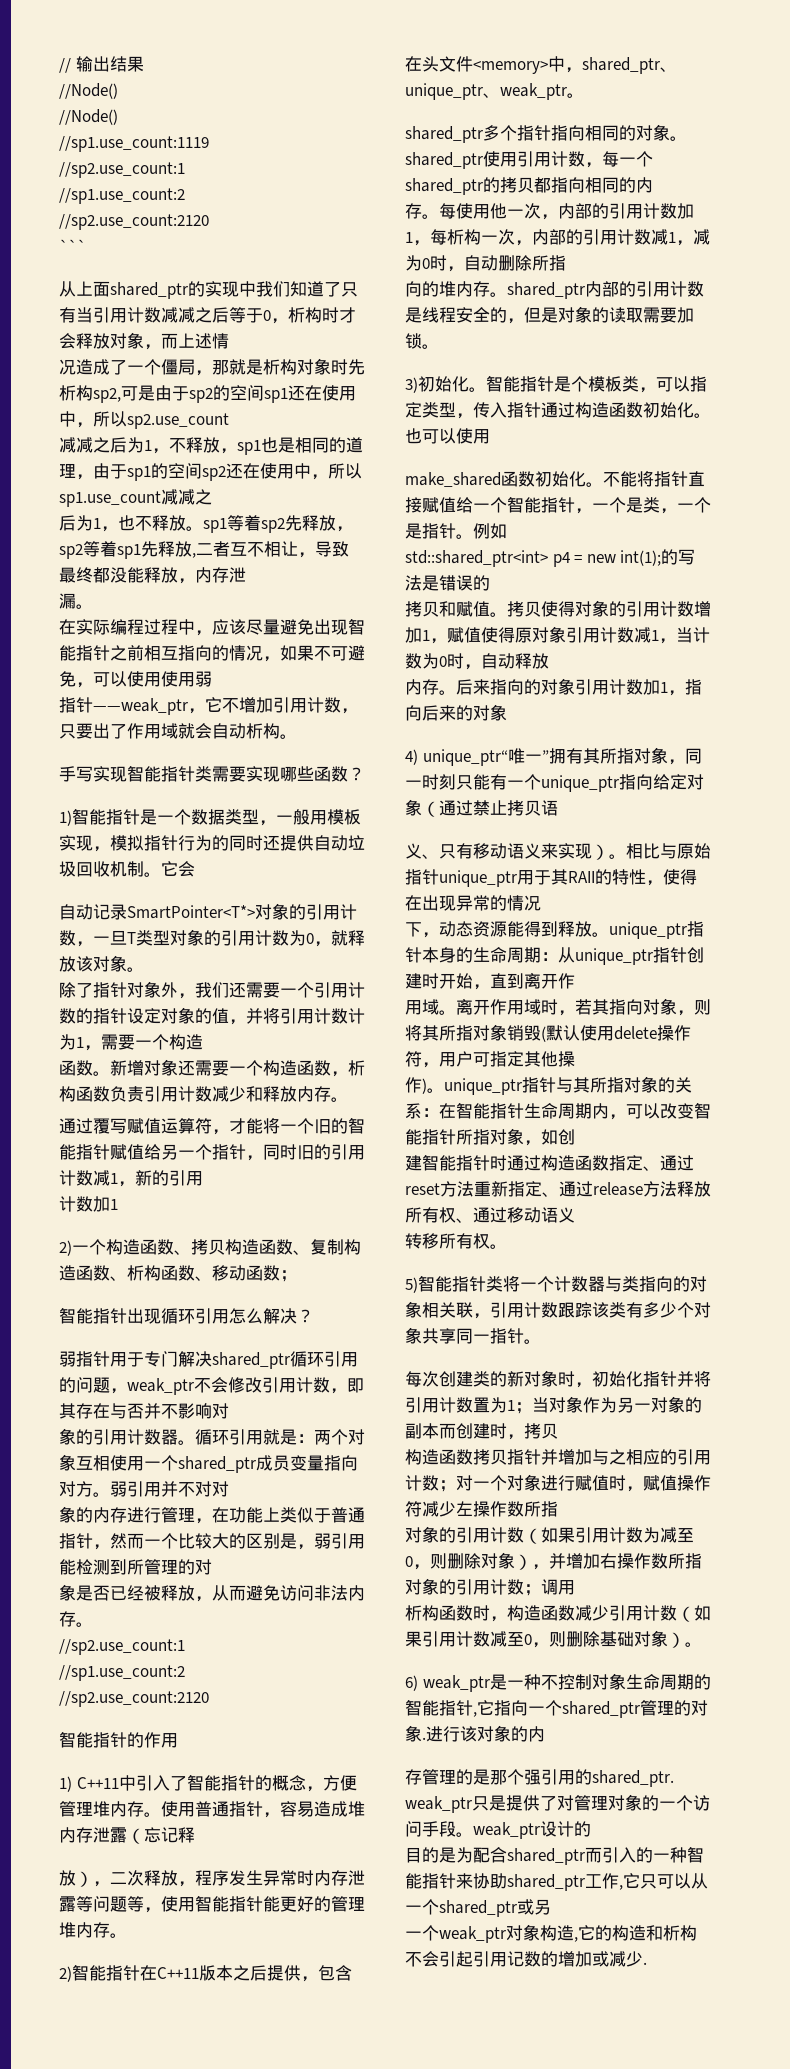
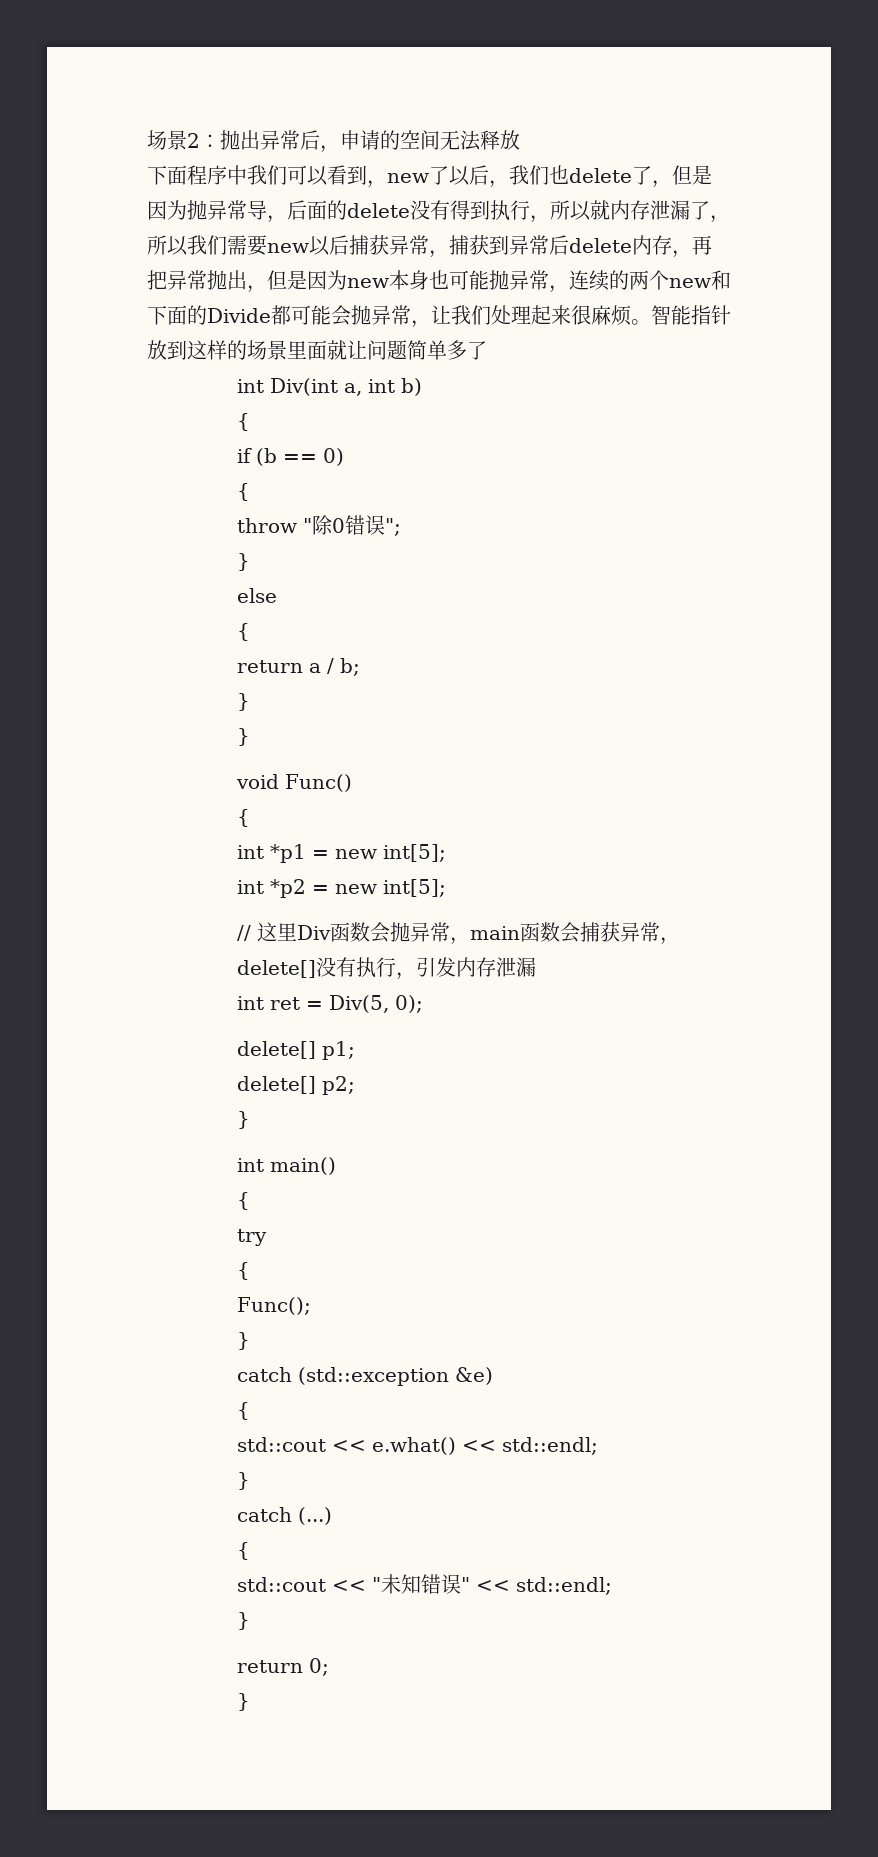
[59,56,144,73] [59,83,118,99] [59,109,118,125] [59,136,209,152] [59,162,185,178] [59,188,185,204] [59,214,209,230] [59,239,86,252] [59,281,358,299] [59,307,356,324] [59,332,229,350] [59,358,365,376] [59,385,356,403] [59,411,229,429] [59,437,363,455] [59,463,362,481] [59,489,212,507] [59,515,353,533] [59,541,349,559] [59,567,246,584] [59,593,93,609] [59,618,365,636] [59,645,365,662] [59,671,212,688] [59,697,358,715] [59,723,297,739] [59,765,365,782] [59,808,361,826] [59,835,365,852] [59,861,195,877] [59,903,357,920] [59,929,365,947] [59,955,144,972] [59,981,365,999] [59,1007,365,1025] [59,1034,203,1051] [59,1059,365,1077] [59,1086,348,1102] [59,1117,365,1135] [59,1144,365,1161] [59,1170,203,1187] [59,1196,118,1212] [59,1239,361,1256] [59,1265,297,1282] [59,1307,314,1324] [59,1351,358,1369] [59,1377,364,1395] [59,1403,229,1419] [59,1428,365,1445] [59,1454,358,1473] [59,1481,229,1497] [59,1506,365,1524] [59,1533,365,1550] [59,1559,212,1575] [59,1584,365,1602] [59,1611,93,1627] [59,1639,185,1655] [59,1665,185,1681] [59,1691,209,1707] [59,1731,178,1748] [59,1774,357,1792] [59,1801,365,1818] [59,1827,195,1844] [59,1870,365,1887] [59,1895,365,1913] [59,1922,127,1938] [59,1964,352,1982] [405,56,677,74] [405,83,584,100] [405,124,687,143] [405,151,653,169] [405,177,653,195] [405,203,694,220] [405,229,710,246] [405,255,566,272] [405,281,704,299] [405,306,694,324] [405,333,439,349] [405,375,707,393] [405,402,711,419] [405,428,490,444] [405,471,705,487] [405,496,711,514] [405,523,507,539] [405,549,696,567] [405,575,490,591] [405,600,711,617] [405,626,710,644] [405,653,549,670] [405,678,702,696] [405,704,507,721] [405,747,702,766] [405,774,704,792] [405,799,558,817] [405,843,711,860] [405,869,697,887] [405,895,541,911] [405,921,704,939] [405,947,704,965] [405,973,575,990] [405,998,711,1016] [405,1024,691,1042] [405,1051,575,1068] [405,1076,692,1095] [405,1102,711,1120] [405,1128,575,1146] [405,1154,694,1171] [405,1181,711,1197] [405,1207,575,1223] [405,1233,507,1249] [405,1275,707,1293] [405,1301,711,1319] [405,1327,541,1344] [405,1370,711,1388] [405,1396,702,1414] [405,1423,558,1440] [405,1449,711,1465] [405,1474,711,1492] [405,1501,558,1517] [405,1526,694,1544] [405,1552,702,1570] [405,1578,575,1596] [405,1605,711,1622] [405,1630,702,1648] [405,1673,711,1692] [405,1699,708,1718] [405,1725,545,1742] [405,1769,674,1787] [405,1794,710,1813] [405,1821,591,1839] [405,1846,704,1865] [405,1873,708,1891] [405,1899,551,1917] [405,1924,697,1943] [405,1951,647,1967] // 输出结果 // //Node() // //Node() // //sp1.use_count:1119 // //sp2.use_count:1 // //sp1.use_count:2 // //sp2.use_count:2120 // ``` // 从上面shared_ptr的实现中我们知道了只有当引用计数减减之后等于0，析构时才会释放对象，而上述情 // 况造成了一个僵局，那就是析构对象时先析构sp2,可是由于sp2的空间sp1还在使用中，所以sp2.use_count // 减减之后为1，不释放，sp1也是相同的道理，由于sp1的空间sp2还在使用中，所以sp1.use_count减减之 // 后为1，也不释放。sp1等着sp2先释放，sp2等着sp1先释放,二者互不相让，导致最终都没能释放，内存泄 // 漏。 // 在实际编程过程中，应该尽量避免出现智能指针之前相互指向的情况，如果不可避免，可以使用使用弱 // 指针——weak_ptr，它不增加引用计数，只要出了作用域就会自动析构。 // 手写实现智能指针类需要实现哪些函数？ // 1)智能指针是一个数据类型，一般用模板实现，模拟指针行为的同时还提供自动垃圾回收机制。它会 // 自动记录SmartPointer<T*>对象的引用计数，一旦T类型对象的引用计数为0，就释放该对象。 // 除了指针对象外，我们还需要一个引用计数的指针设定对象的值，并将引用计数计为1，需要一个构造 // 函数。新增对象还需要一个构造函数，析构函数负责引用计数减少和释放内存。 // 通过覆写赋值运算符，才能将一个旧的智能指针赋值给另一个指针，同时旧的引用计数减1，新的引用 // 计数加1 // 2)一个构造函数、拷贝构造函数、复制构造函数、析构函数、移动函数； // 智能指针出现循环引用怎么解决？ // 弱指针用于专门解决shared_ptr循环引用的问题，weak_ptr不会修改引用计数，即其存在与否并不影响对 // 象的引用计数器。循环引用就是：两个对象互相使用一个shared_ptr成员变量指向对方。弱引用并不对对 // 象的内存进行管理，在功能上类似于普通指针，然而一个比较大的区别是，弱引用能检测到所管理的对 // 象是否已经被释放，从而避免访问非法内存。 // //sp2.use_count:1 // //sp1.use_count:2 // //sp2.use_count:2120 // 智能指针的作用 // 1) C++11中引入了智能指针的概念，方便管理堆内存。使用普通指针，容易造成堆内存泄露（忘记释 // 放），二次释放，程序发生异常时内存泄露等问题等，使用智能指针能更好的管理堆内存。 // 2)智能指针在C++11版本之后提供，包含在头文件<memory>中，shared_ptr、unique_ptr、weak_ptr。 // shared_ptr多个指针指向相同的对象。shared_ptr使用引用计数，每一个shared_ptr的拷贝都指向相同的内 // 存。每使用他一次，内部的引用计数加1，每析构一次，内部的引用计数减1，减为0时，自动删除所指 // 向的堆内存。shared_ptr内部的引用计数是线程安全的，但是对象的读取需要加锁。 // 3)初始化。智能指针是个模板类，可以指定类型，传入指针通过构造函数初始化。也可以使用 // make_shared函数初始化。不能将指针直接赋值给一个智能指针，一个是类，一个是指针。例如 // std::shared_ptr<int> p4 = new int(1);的写法是错误的 // 拷贝和赋值。拷贝使得对象的引用计数增加1，赋值使得原对象引用计数减1，当计数为0时，自动释放 // 内存。后来指向的对象引用计数加1，指向后来的对象 // 4) unique_ptr“唯一”拥有其所指对象，同一时刻只能有一个unique_ptr指向给定对象（通过禁止拷贝语 // 义、只有移动语义来实现）。相比与原始指针unique_ptr用于其RAII的特性，使得在出现异常的情况 // 下，动态资源能得到释放。unique_ptr指针本身的生命周期：从unique_ptr指针创建时开始，直到离开作 // 用域。离开作用域时，若其指向对象，则将其所指对象销毁(默认使用delete操作符，用户可指定其他操 // 作)。unique_ptr指针与其所指对象的关系：在智能指针生命周期内，可以改变智能指针所指对象，如创 // 建智能指针时通过构造函数指定、通过reset方法重新指定、通过release方法释放所有权、通过移动语义 // 转移所有权。 // 5)智能指针类将一个计数器与类指向的对象相关联，引用计数跟踪该类有多少个对象共享同一指针。 // 每次创建类的新对象时，初始化指针并将引用计数置为1；当对象作为另一对象的副本而创建时，拷贝 // 构造函数拷贝指针并增加与之相应的引用计数；对一个对象进行赋值时，赋值操作符减少左操作数所指 // 对象的引用计数（如果引用计数为减至0，则删除对象），并增加右操作数所指对象的引用计数；调用 // 析构函数时，构造函数减少引用计数（如果引用计数减至0，则删除基础对象）。 // 6) weak_ptr是一种不控制对象生命周期的智能指针,它指向一个shared_ptr管理的对象.进行该对象的内 // 存管理的是那个强引用的shared_ptr. weak_ptr只是提供了对管理对象的一个访问手段。weak_ptr设计的 // 目的是为配合shared_ptr而引入的一种智能指针来协助shared_ptr工作,它只可以从一个shared_ptr或另 // 一个weak_ptr对象构造,它的构造和析构不会引起引用记数的增加或减少. -> [147,130,520,153] [147,165,712,188] [147,200,730,223] [147,235,712,258] [147,270,731,293] [147,305,731,328] [147,340,487,360] [236,378,422,396] [236,413,250,431] [236,448,344,466] [236,483,250,501] [236,515,401,536] [236,553,250,571] [236,588,277,603] [236,623,250,641] [236,658,360,676] [236,693,250,711] [236,728,250,746] [235,774,352,792] [236,809,250,827] [236,844,446,863] [236,879,446,898] [236,922,680,945] [236,957,536,980] [236,995,423,1013] [236,1041,355,1060] [236,1076,355,1095] [236,1111,250,1129] [236,1157,336,1175] [236,1192,250,1210] [236,1229,267,1246] [236,1262,250,1280] [236,1297,311,1315] [236,1332,250,1350] [236,1367,493,1386] [236,1402,250,1420] [236,1437,598,1455] [236,1472,250,1490] [236,1507,332,1525] [236,1542,250,1560] [236,1574,612,1595] [236,1612,250,1630] [236,1658,329,1676] [236,1693,250,1711] 场景2：抛出异常后，申请的空间无法释放 // 下面程序中我们可以看到，new了以后，我们也delete了，但是因为抛异常导，后面的delete没有得到执行，所以就内存泄漏了，所以我们需要new以后捕获异常，捕获到异常后delete内存，再把异常抛出，但是因为new本身也可能抛异常，连续的两个new和下面的Divide都可能会抛异常，让我们处理起来很麻烦。智能指针放到这样的场景里面就让问题简单多了 // int Div(int a, int b) // { // if (b == 0) // { // throw "除0错误"; // } // else // { // return a / b; // } // } // void Func() // { // int *p1 = new int[5]; // int *p2 = new int[5]; // // 这里Div函数会抛异常，main函数会捕获异常，delete[]没有执行，引发内存泄漏 // int ret = Div(5, 0); // delete[] p1; // delete[] p2; // } // int main() // { // try // { // Func(); // } // catch (std::exception &e) // { // std::cout << e.what() << std::endl; // } // catch (...) // { // std::cout << "未知错误" << std::endl; // } // return 0; // }

